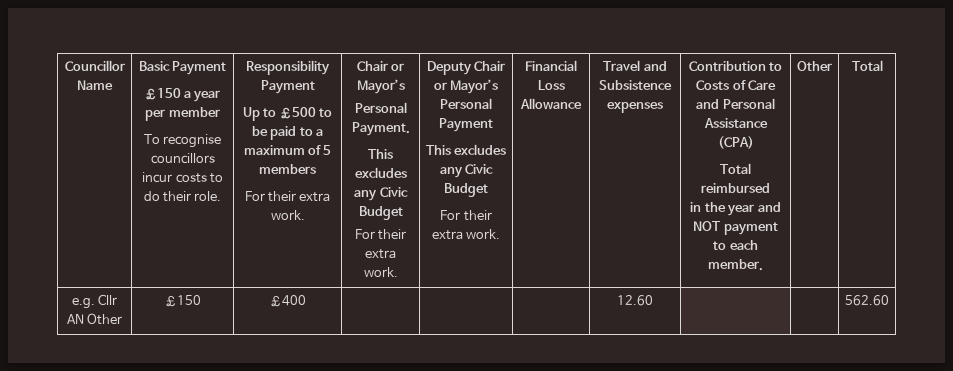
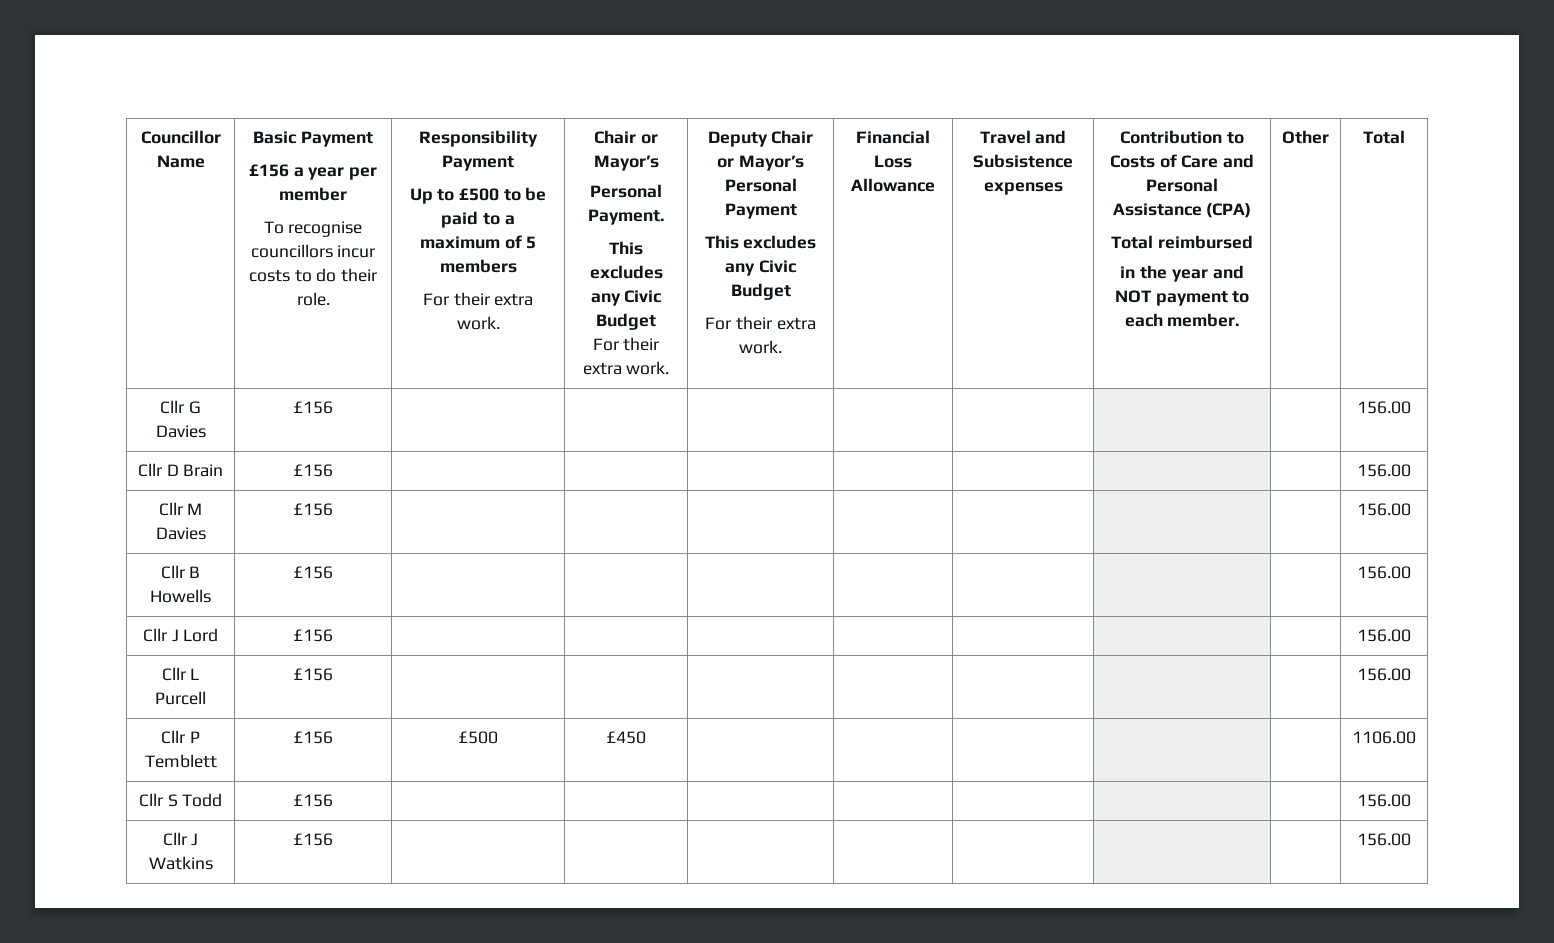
[144,88,181,100] £150 -> [248,164,289,177] £156
[71,294,118,309] [66,313,123,325] [164,295,201,307] [269,295,306,307] [617,295,653,306] [845,295,889,306] e.g. Cllr AN Other | £150 | £400 | | | | 12.60 | | | 562.60 -> [160,400,201,414] [155,425,206,438] [293,401,333,414] [1357,401,1411,414] [137,463,224,477] [293,464,333,477] [1357,464,1411,477] [158,502,203,516] [155,527,206,540] [293,503,333,516] [1357,503,1411,516] [160,565,201,579] [150,589,211,603] [293,566,333,579] [1357,566,1411,579] [142,628,219,642] [293,629,333,642] [1357,629,1411,642] [161,667,200,681] [155,691,206,705] [293,668,333,681] [1357,668,1411,681] [161,730,200,744] [144,754,217,768] [293,731,333,744] [457,731,498,744] [606,731,646,744] [1352,731,1416,744] [138,793,223,807] [293,794,333,807] [1357,794,1411,807] [162,832,199,846] [148,856,213,870] [293,833,333,846] [1357,833,1411,846] Cllr G Davies | £156 | | | | | | | | 156.00 // Cllr D Brain | £156 | | | | | | | | 156.00 // Cllr M Davies | £156 | | | | | | | | 156.00 // Cllr B Howells | £156 | | | | | | | | 156.00 // Cllr J Lord | £156 | | | | | | | | 156.00 // Cllr L Purcell | £156 | | | | | | | | 156.00 // Cllr P Temblett | £156 | £500 | £450 | | | | | | 1106.00 // Cllr S Todd | £156 | | | | | | | | 156.00 // Cllr J Watkins | £156 | | | | | | | | 156.00

